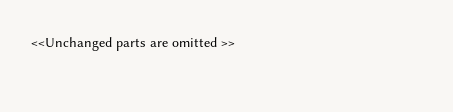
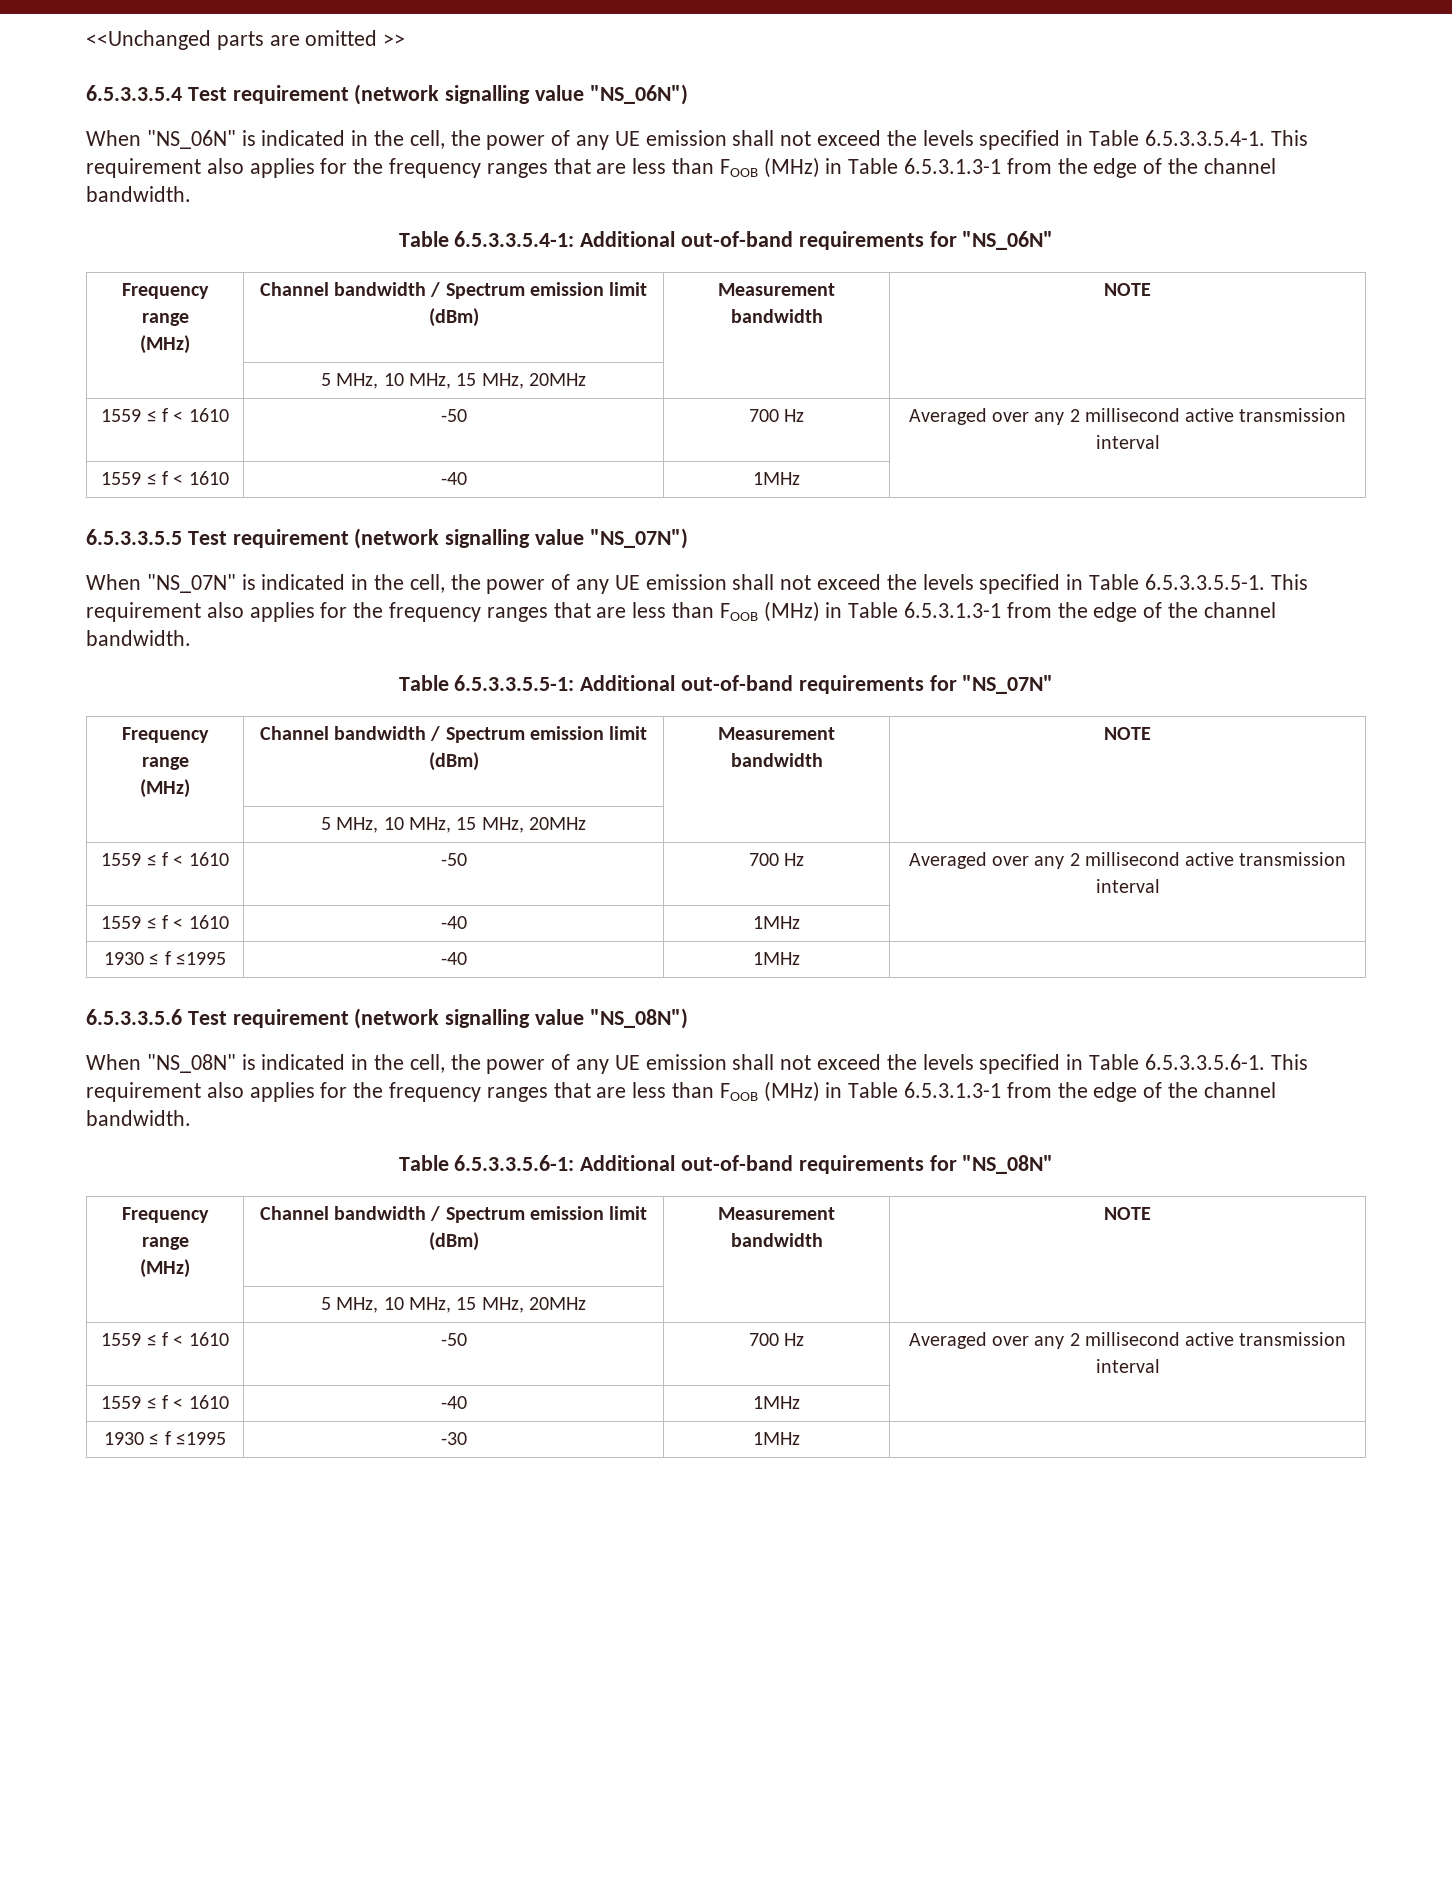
(235, 44) none -> [86,84,688,105] [86,130,1308,150] [86,157,1276,178] [86,186,191,202] [398,231,1054,250] [122,283,209,299] [141,313,189,326] [140,335,190,354] [259,282,648,299] [428,308,479,327] [718,283,835,296] [730,309,823,323] [1104,283,1151,296] [321,373,586,389] [101,408,229,422] [440,409,467,422] [748,409,805,422] [908,408,1347,425] [1095,435,1160,449] [101,471,229,485] [440,472,467,485] [753,472,800,485] [86,528,688,549] [86,574,1308,594] [86,601,1276,622] [86,630,191,646] [398,675,1054,694] [122,727,209,743] [141,757,189,770] [140,779,190,798] [259,726,648,743] [428,752,479,771] [718,727,835,740] [730,753,823,767] [1104,727,1151,740] [321,817,586,833] [101,852,229,866] [440,853,467,866] [748,853,805,866] [908,852,1347,869] [1095,879,1160,893] [101,915,229,929] [440,916,467,929] [753,916,800,929] [104,951,226,965] [440,952,467,965] [753,952,800,965] [86,1008,688,1029] [86,1054,1308,1074] [86,1081,1276,1102] [86,1110,191,1126] [398,1155,1054,1174] [122,1207,209,1223] [141,1237,189,1250] [140,1259,190,1278] [259,1206,648,1223] [428,1232,479,1251] [718,1207,835,1220] [730,1233,823,1247] [1104,1207,1151,1220] [321,1297,586,1313] [101,1332,229,1346] [440,1333,467,1346] [748,1333,805,1346] [908,1332,1347,1349] [1095,1359,1160,1373] [101,1395,229,1409] [440,1396,467,1409] [753,1396,800,1409] [104,1431,226,1445] [440,1432,467,1445] [753,1432,800,1445] // 6.5.3.3.5.4 Test requirement (network signalling value "NS_06N") // When "NS_06N" is indicated in the cell, the power of any UE emission shall not exceed the levels specified in Table 6.5.3.3.5.4-1. This requirement also applies for the frequency ranges that are less than FOOB (MHz) in Table 6.5.3.1.3-1 from the edge of the channel bandwidth. // Table 6.5.3.3.5.4-1: Additional out-of-band requirements for "NS_06N" // Frequency range // (MHz) | Channel bandwidth / Spectrum emission limit (dBm) | Measurement bandwidth | NOTE // | 5 MHz, 10 MHz, 15 MHz, 20MHz | | // 1559 ≤ f < 1610 | -50 | 700 Hz | Averaged over any 2 millisecond active transmission interval // 1559 ≤ f < 1610 | -40 | 1MHz | // 6.5.3.3.5.5 Test requirement (network signalling value "NS_07N") // When "NS_07N" is indicated in the cell, the power of any UE emission shall not exceed the levels specified in Table 6.5.3.3.5.5-1. This requirement also applies for the frequency ranges that are less than FOOB (MHz) in Table 6.5.3.1.3-1 from the edge of the channel bandwidth. // Table 6.5.3.3.5.5-1: Additional out-of-band requirements for "NS_07N" // Frequency range // (MHz) | Channel bandwidth / Spectrum emission limit (dBm) | Measurement bandwidth | NOTE // | 5 MHz, 10 MHz, 15 MHz, 20MHz | | // 1559 ≤ f < 1610 | -50 | 700 Hz | Averaged over any 2 millisecond active transmission interval // 1559 ≤ f < 1610 | -40 | 1MHz | // 1930 ≤ f ≤1995 | -40 | 1MHz | // 6.5.3.3.5.6 Test requirement (network signalling value "NS_08N") // When "NS_08N" is indicated in the cell, the power of any UE emission shall not exceed the levels specified in Table 6.5.3.3.5.6-1. This requirement also applies for the frequency ranges that are less than FOOB (MHz) in Table 6.5.3.1.3-1 from the edge of the channel bandwidth. // Table 6.5.3.3.5.6-1: Additional out-of-band requirements for "NS_08N" // Frequency range // (MHz) | Channel bandwidth / Spectrum emission limit (dBm) | Measurement bandwidth | NOTE // | 5 MHz, 10 MHz, 15 MHz, 20MHz | | // 1559 ≤ f < 1610 | -50 | 700 Hz | Averaged over any 2 millisecond active transmission interval // 1559 ≤ f < 1610 | -40 | 1MHz | // 1930 ≤ f ≤1995 | -30 | 1MHz |

